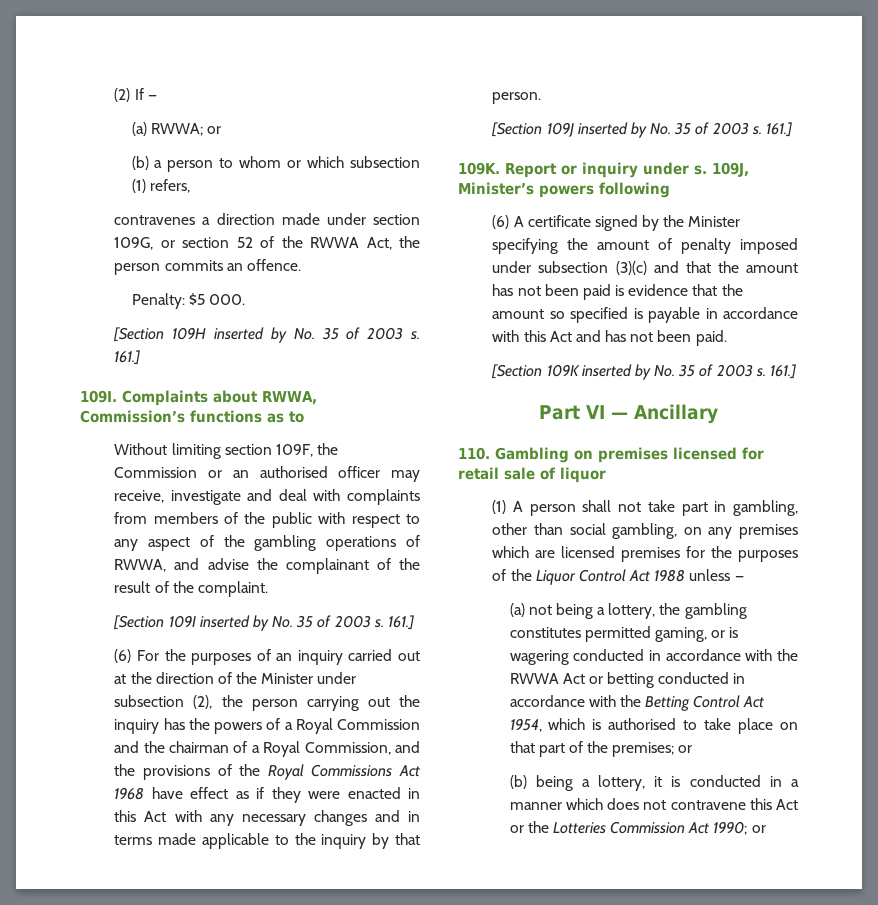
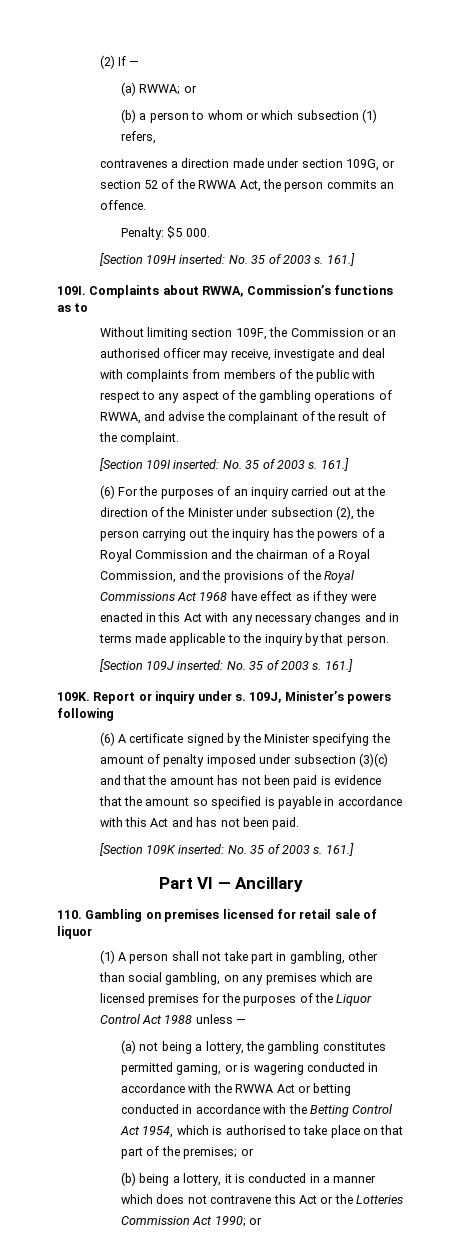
[214,327,287,343] inserted by -> [179,254,226,264] inserted:
[199,615,269,631] inserted by -> [173,459,220,469] inserted:
[577,122,647,138] inserted by -> [177,660,224,670] inserted:
[581,364,651,380] inserted by -> [178,844,225,854] inserted:

